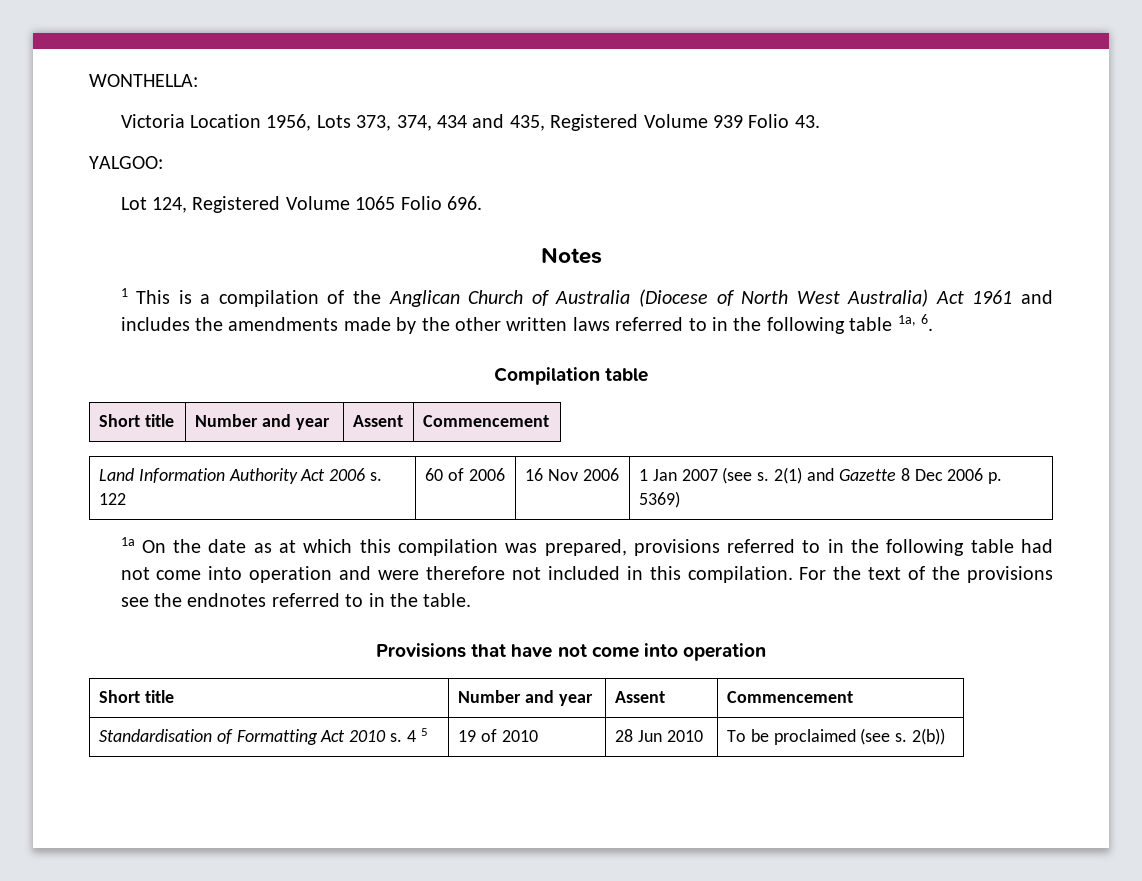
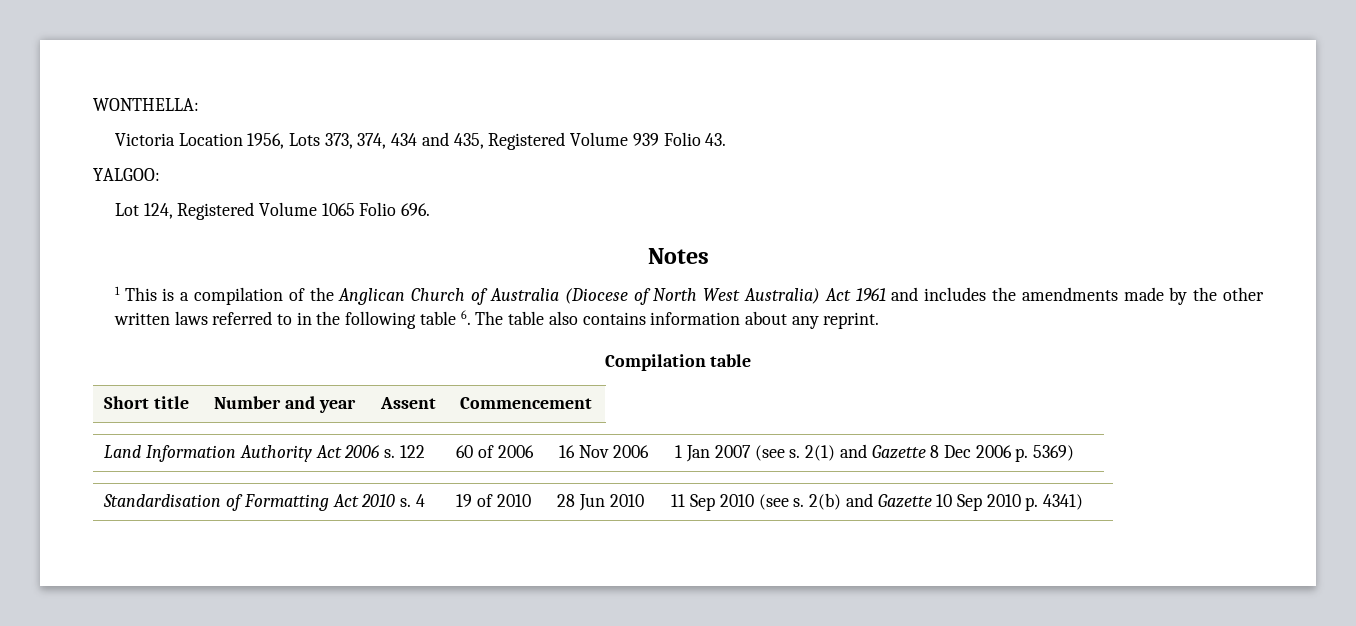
[897,315,916,326] 1a, -> (456, 318) none
(933, 322) none -> [475,311,880,329] The table also contains information about any reprint.
[120,537,1053,556] [120,566,1053,583] [120,593,472,607] [376,643,766,661] [98,690,174,703] [457,690,593,706] [614,691,665,703] [726,691,853,703] // 1a On the date as at which this compilation was prepared, provisions referred to in the following table had not come into operation and were therefore not included in this compilation. For the text of the provisions see the endnotes referred to in the table. // Provisions that have not come into operation // Short title | Number and year | Assent | Commencement -> (1075, 453) none
[420,728,428,736] 5 -> (425, 500) none
[726,728,946,745] To be proclaimed (see s. 2(b)) -> [671,493,1084,511] 11 Sep 2010 (see s. 2(b) and Gazette 10 Sep 2010 p. 4341)

